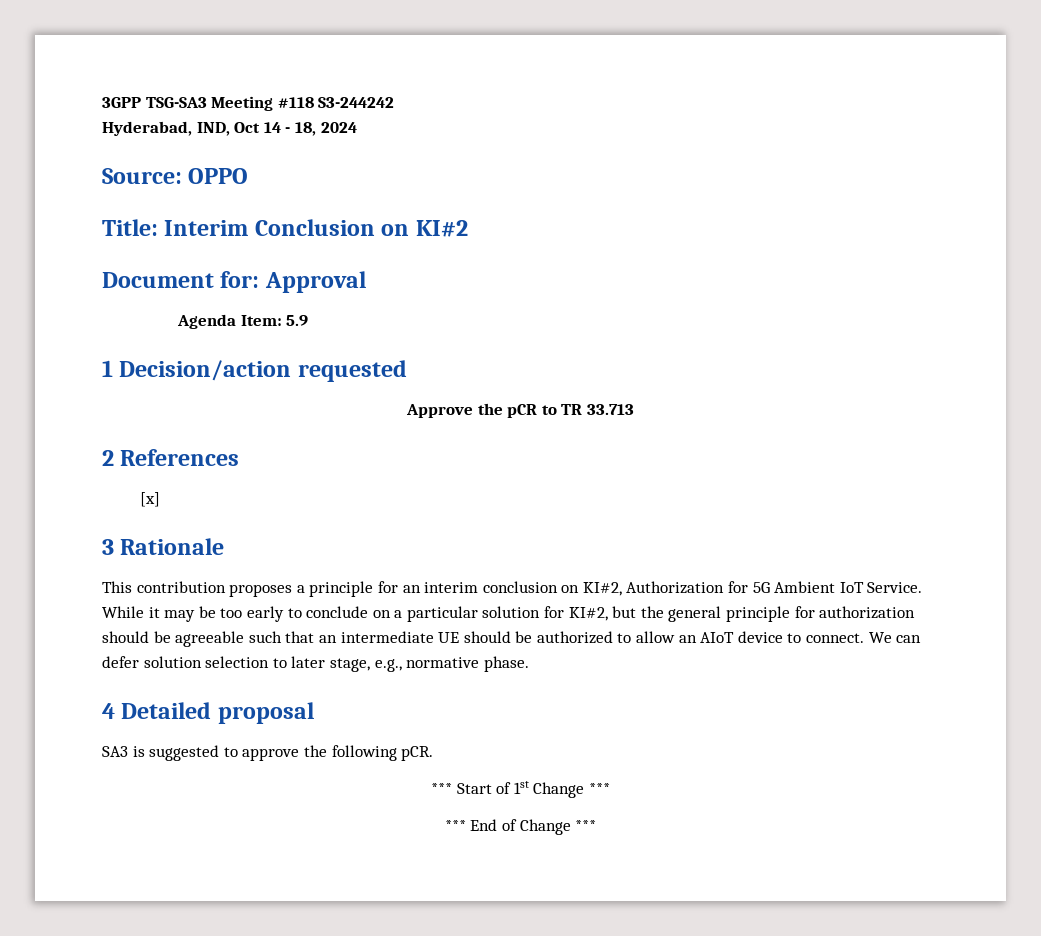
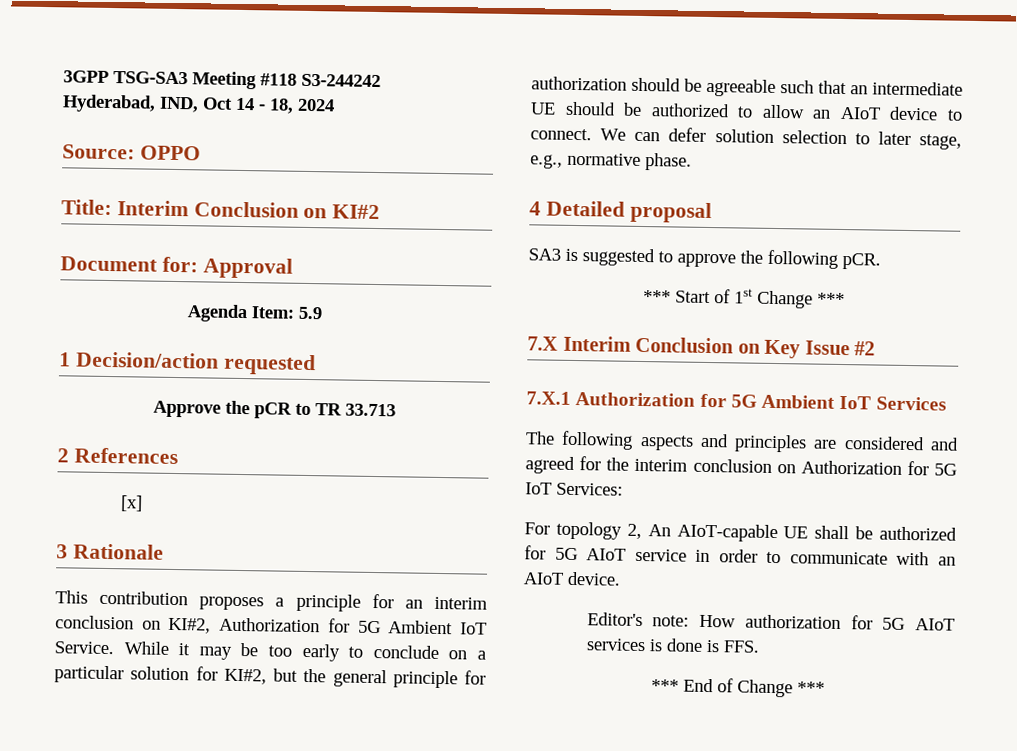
(610, 788) none -> [527,335,876,359] [526,391,947,411] [525,430,959,453] [525,456,957,476] [525,482,623,496] [524,521,957,543] [524,545,956,566] [523,571,621,586] [586,612,955,631] [585,638,760,653] // 7.X Interim Conclusion on Key Issue #2 // 7.X.1 Authorization for 5G Ambient IoT Services // The following aspects and principles are considered and agreed for the interim conclusion on Authorization for 5G IoT Services: // For topology 2, An AIoT-capable UE shall be authorized for 5G AIoT service in order to communicate with an AIoT device. // Editor's note: How authorization for 5G AIoT services is done is FFS.

